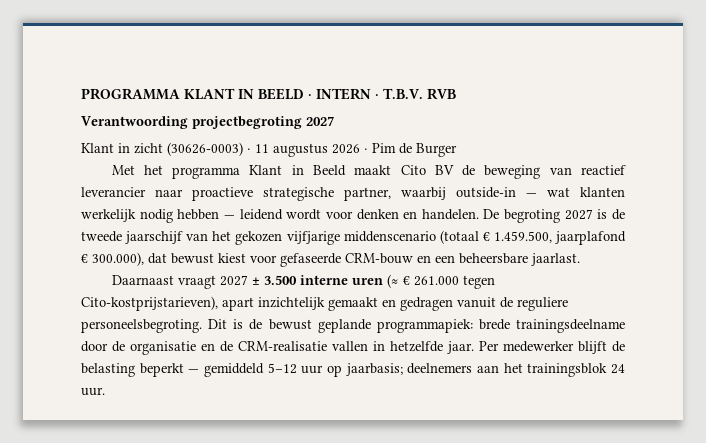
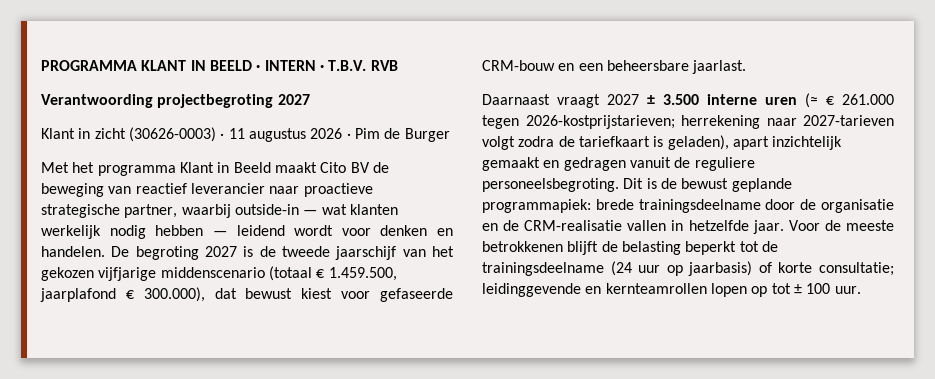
[81,296,218,311] Cito-kostprijstarieven), -> [525,115,894,129] [482,135,729,150] 2026-kostprijstarieven; herrekening naar 2027-tarieven volgt zodra de tariefkaart is geladen),
[479,341,625,354] [81,363,626,377] Per medewerker blijft de belasting beperkt — gemiddeld 5–12 uur op jaarbasis; deelnemers aan het trainingsblok 24 -> [788,220,894,231] [482,241,778,255] [482,261,894,276] [482,283,831,297] Voor de meeste betrokkenen blijft de belasting beperkt tot de trainingsdeelname (24 uur op jaarbasis) of korte consultatie; leidinggevende en kernteamrollen lopen op tot ± 100

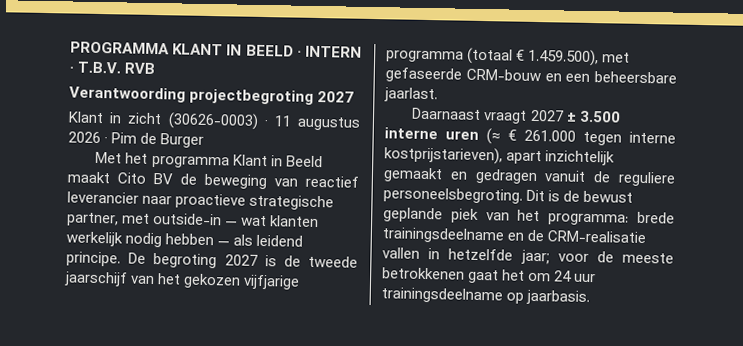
[181,204,231,218] waarbij -> [122,213,151,224] met
[236,225,453,236] [41,246,105,257] leidend wordt voor denken en handelen. -> [233,234,304,247] [66,251,121,267] als leidend principe.
[160,267,265,278] middenscenario -> [386,50,464,63] programma
[328,267,397,281] [40,287,371,302] 1.459.500, jaarplafond € 300.000), dat bewust kiest voor -> [528,48,631,67] 1.459.500), met
[525,115,894,129] [482,135,729,150] 2026-kostprijstarieven; herrekening naar 2027-tarieven volgt zodra de tariefkaart is geladen), -> [629,131,676,144] [384,146,503,165] interne kostprijstarieven),
[482,199,894,213] programmapiek: brede trainingsdeelname door de organisatie -> [450,208,675,226] [382,227,504,244] piek van het programma: brede trainingsdeelname
[752,220,820,234] jaar. Voor -> [520,249,589,265] jaar; voor
[567,241,778,255] [482,261,894,276] [482,283,861,297] blijft de belasting beperkt tot de trainingsdeelname (24 uur op jaarbasis) of korte consultatie; leidinggevende en kernteamrollen lopen op tot ± 100 uur. -> [468,269,597,284] [381,287,591,306] gaat het om 24 uur trainingsdeelname op jaarbasis.

